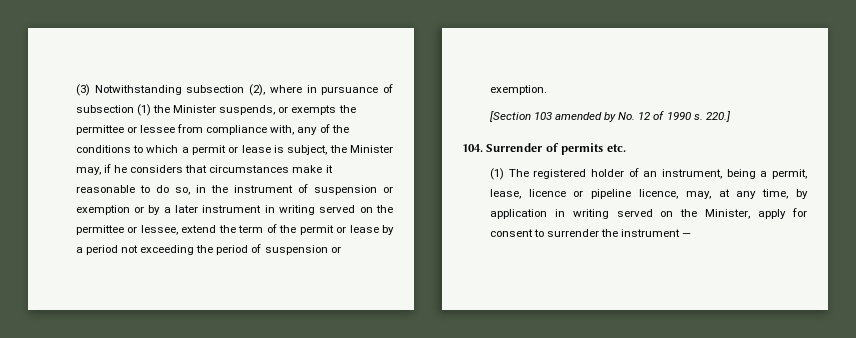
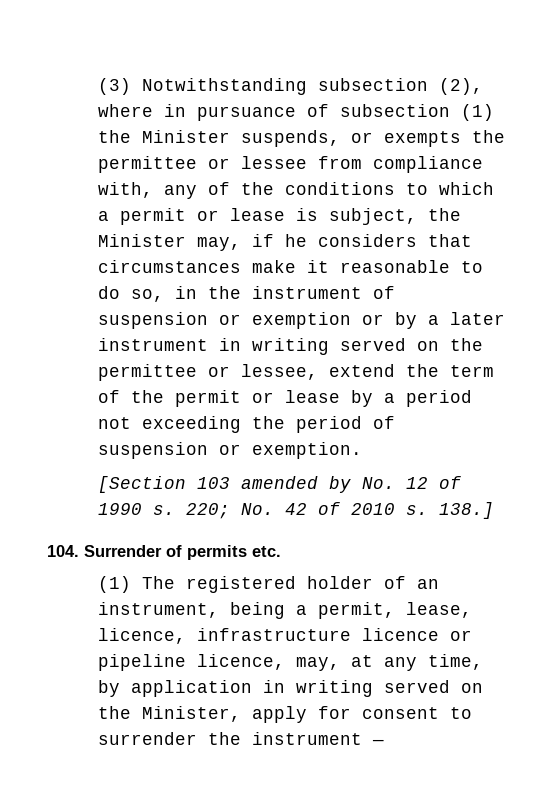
[705,111,731,122] 220.] -> [185,502,494,519] 220; No. 42 of 2010 s. 138.]
(521, 194) none -> [97,628,351,644] licence, infrastructure

